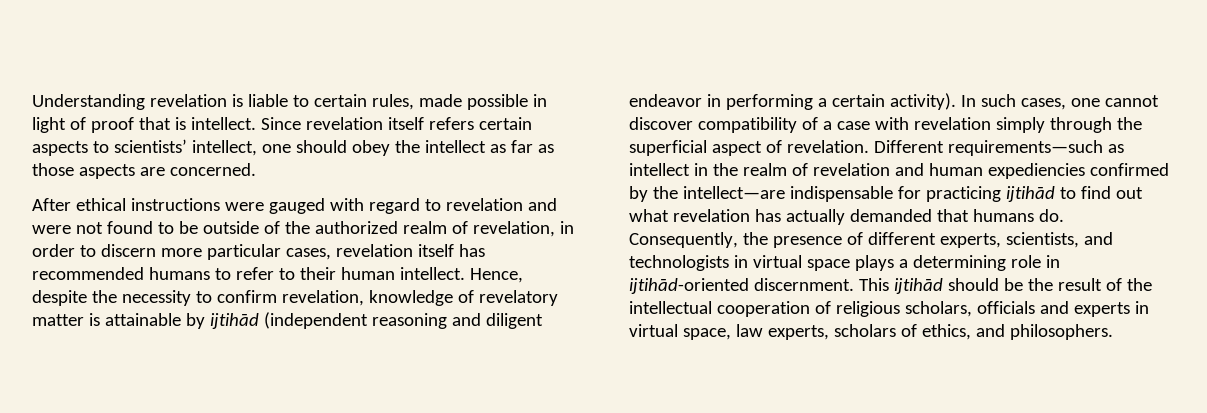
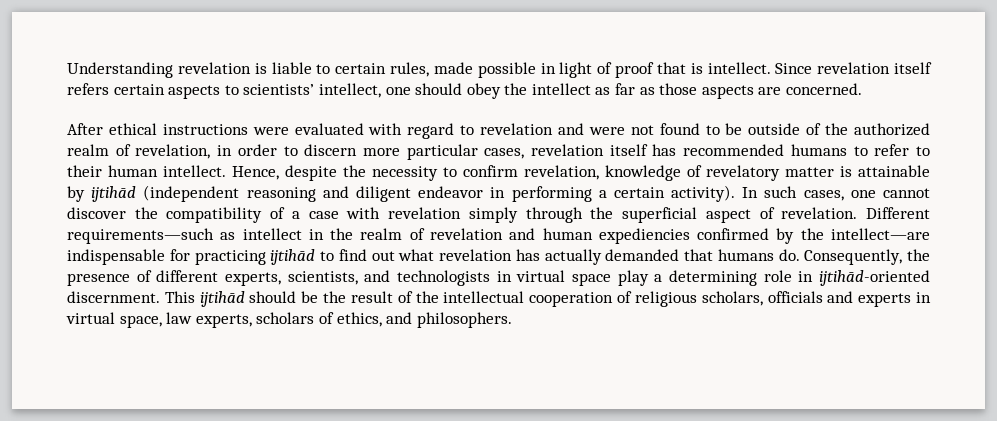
[268,198,325,214] gauged -> [294,123,364,135] evaluated
(693, 123) none -> [134,207,158,219] the
[854,255,894,271] plays -> [617,270,649,286] play

